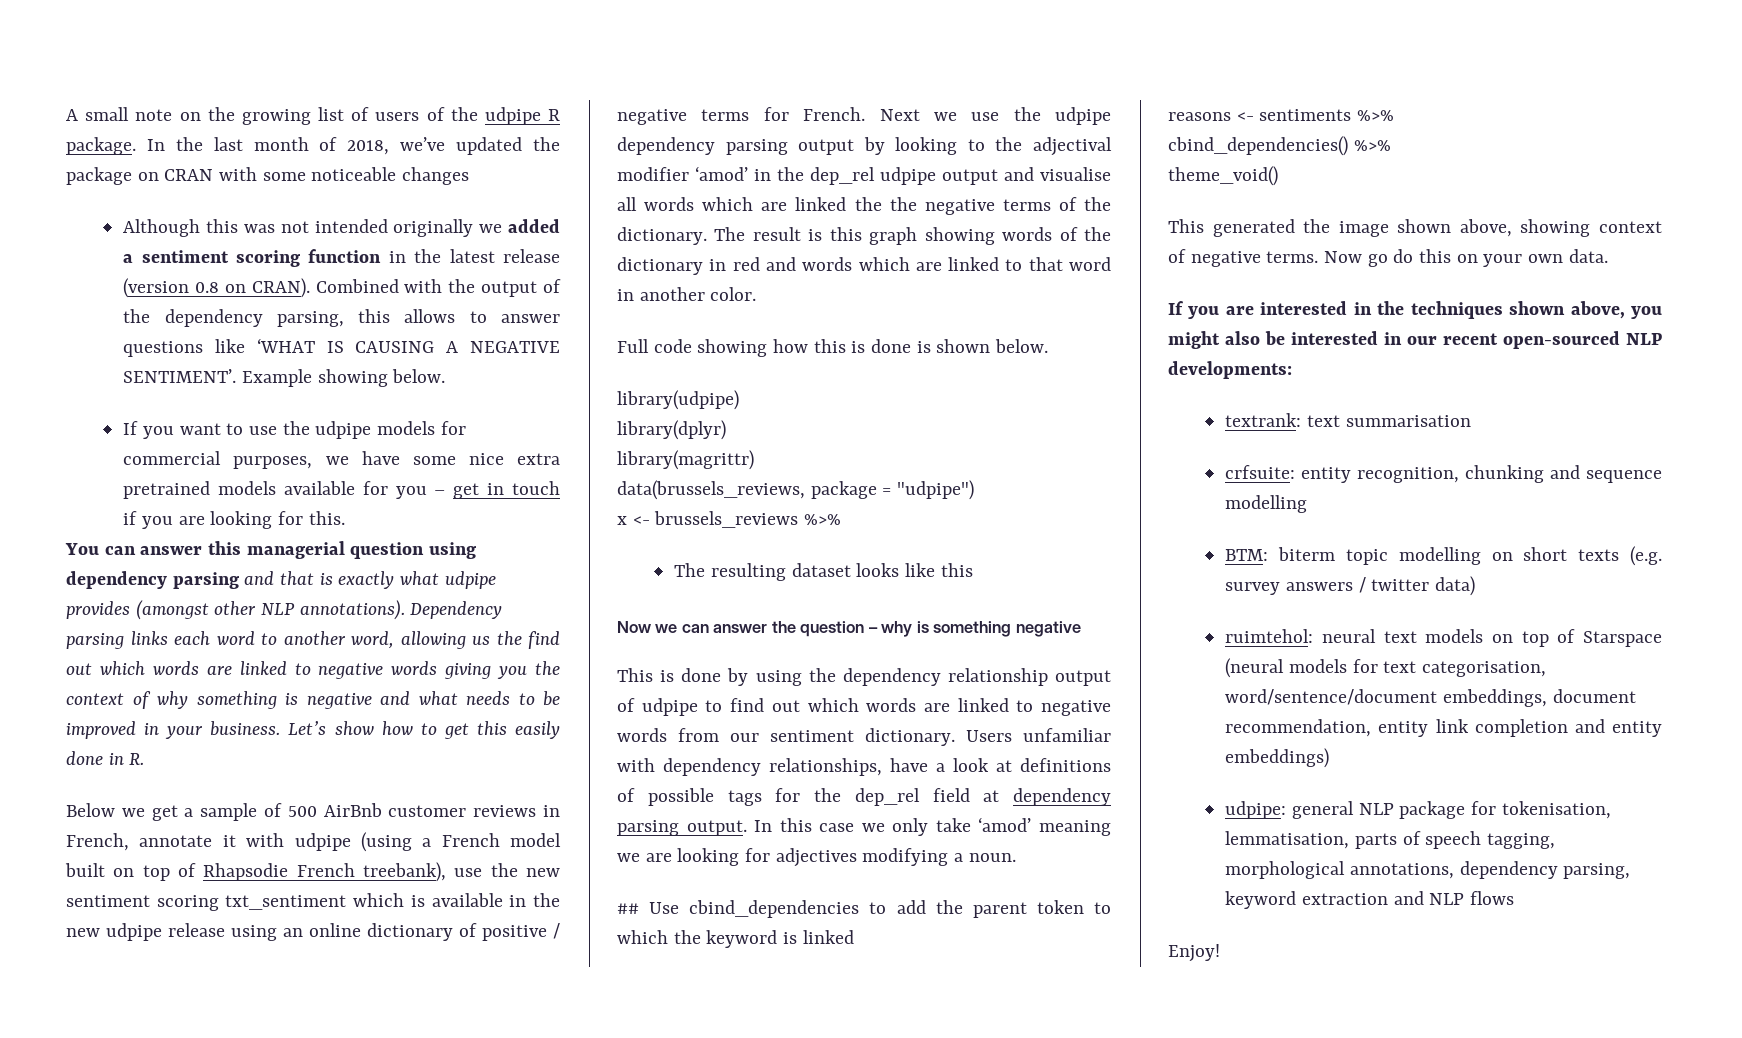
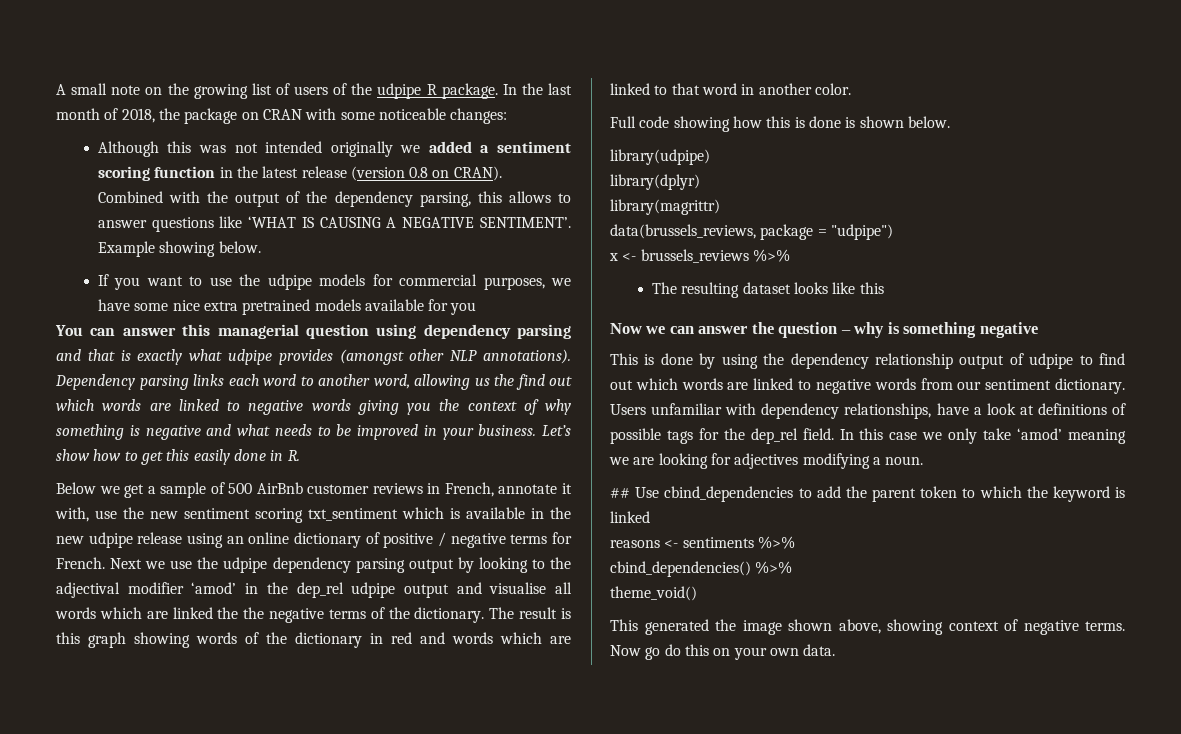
[400,137,523,155] we’ve updated -> (155, 115) none
[402,167,470,185] changes -> [450,108,508,124] changes:
[434,481,560,499] [123,511,345,529] – get in touch if you are looking for this. -> (477, 308) none
[246,832,561,852] [65,862,446,882] with udpipe (using a French model built on top of Rhapsodie French treebank), -> [55,507,89,522] with,
[932,788,1111,806] [617,820,747,836] field at dependency parsing output. -> [802,428,834,440] field.
[1168,301,1662,319] [1168,331,1662,349] [1168,361,1292,379] [1225,413,1471,427] [1225,465,1662,483] [1225,495,1308,513] [1225,546,1662,566] [1225,576,1475,596] [1225,629,1662,647] [1225,658,1546,678] [1225,689,1636,707] [1225,719,1662,737] [1225,748,1330,768] [1225,801,1611,819] [1225,831,1555,849] [1225,861,1631,879] [1225,891,1514,909] [1168,944,1220,962] // If you are interested in the techniques shown above, you might also be interested in our recent open-sourced NLP developments: // textrank: text summarisation // crfsuite: entity recognition, chunking and sequence modelling // BTM: biterm topic modelling on short texts (e.g. survey answers / twitter data) // ruimtehol: neural text models on top of Starspace (neural models for text categorisation, word/sentence/document embeddings, document recommendation, entity link completion and entity embeddings) // udpipe: general NLP package for tokenisation, lemmatisation, parts of speech tagging, morphological annotations, dependency parsing, keyword extraction and NLP flows // Enjoy! -> (836, 650) none

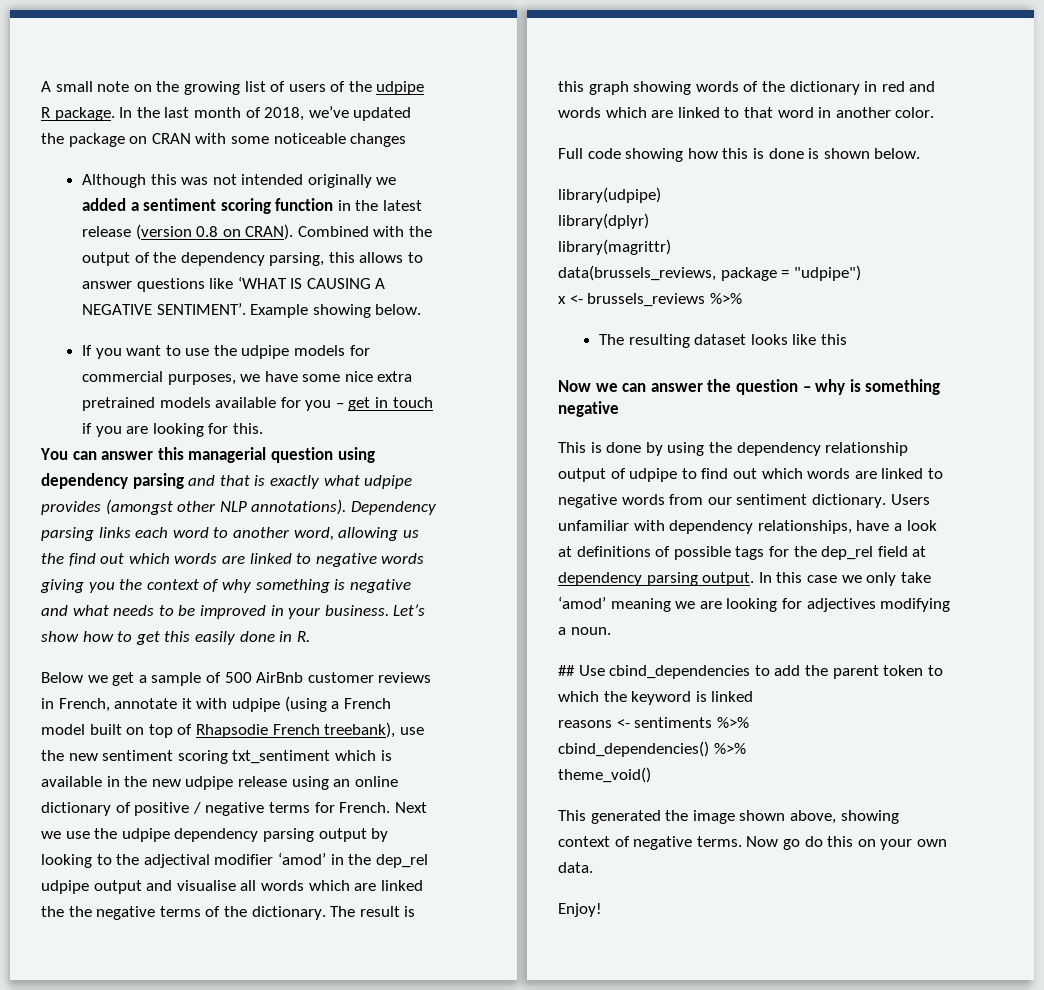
(155, 115) none -> [308,106,412,121] we’ve updated
[450,108,508,124] changes: -> [350,133,407,147] changes
(477, 308) none -> [335,397,433,411] [81,423,263,437] – get in touch if you are looking for this.
[55,507,89,522] with, -> [196,696,391,712] [41,722,396,738] with udpipe (using a French model built on top of Rhapsodie French treebank),
[802,428,834,440] field. -> [877,546,927,557] [558,572,755,586] field at dependency parsing output.
(836, 650) none -> [558,903,602,917] // Enjoy!

